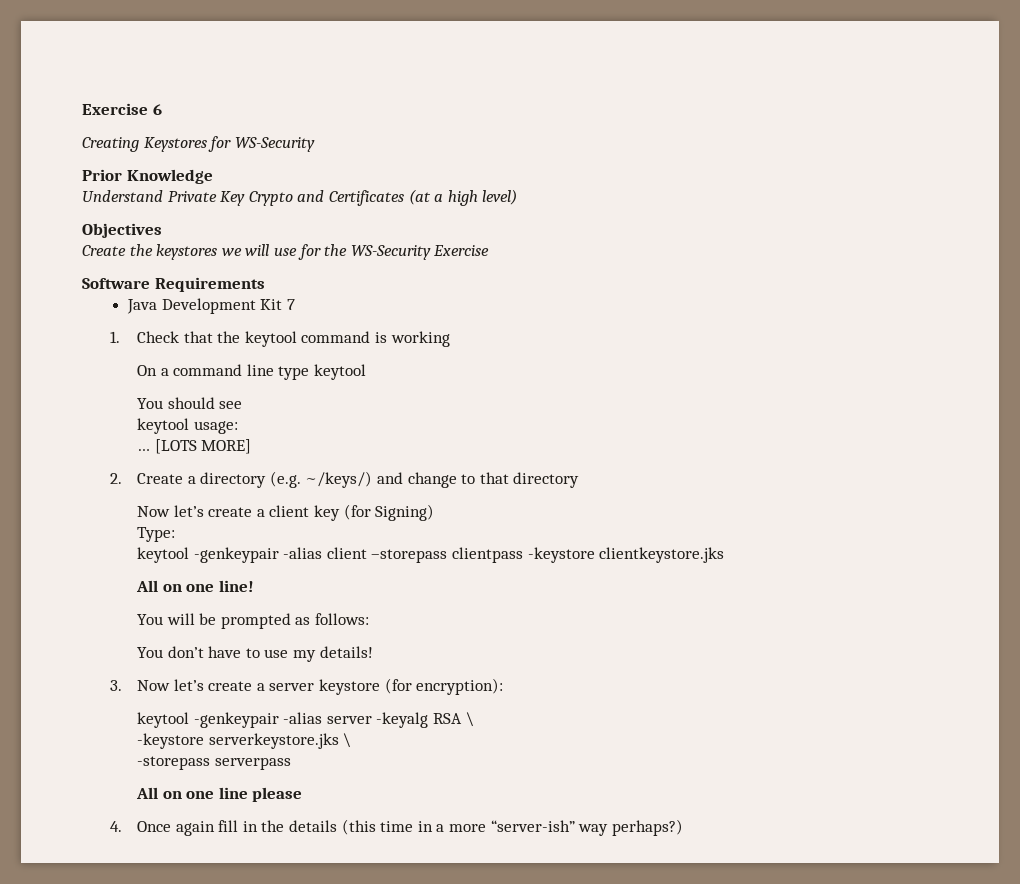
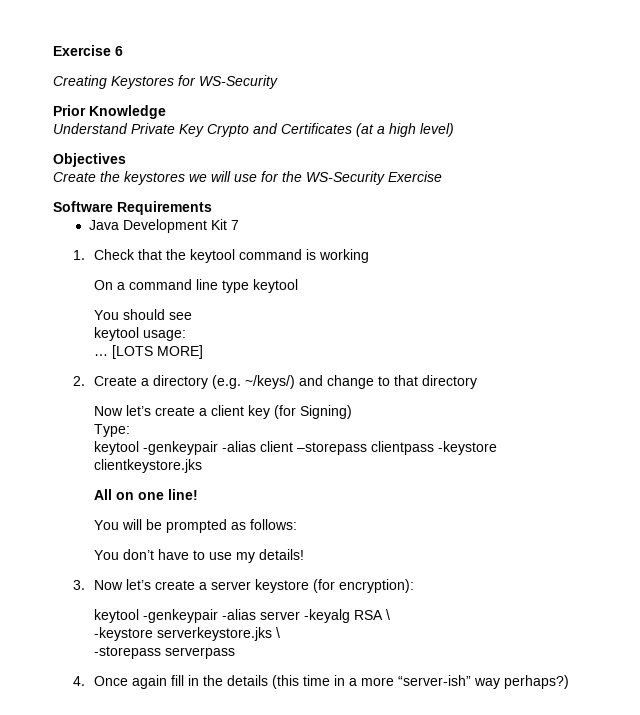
[136,787,303,802] // All on one line please -> (235, 653) none

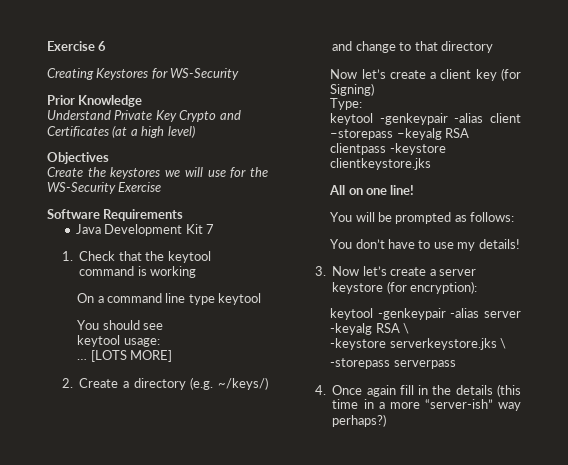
(367, 448) none -> [396,128,469,140] –keyalg RSA

